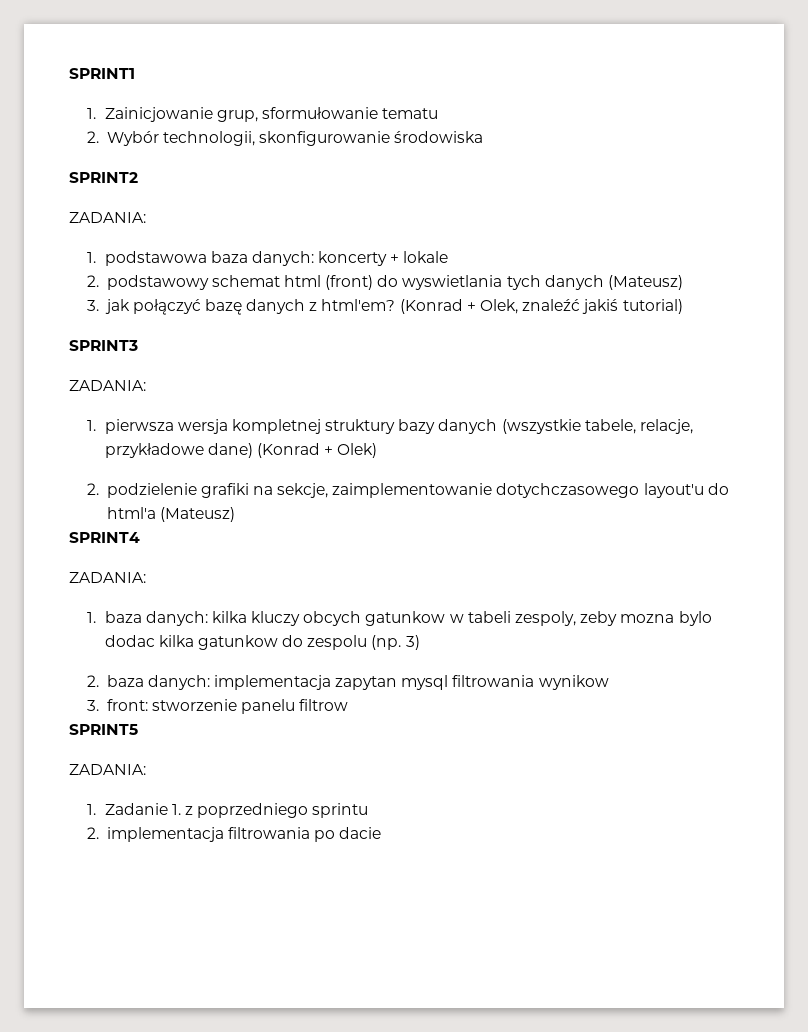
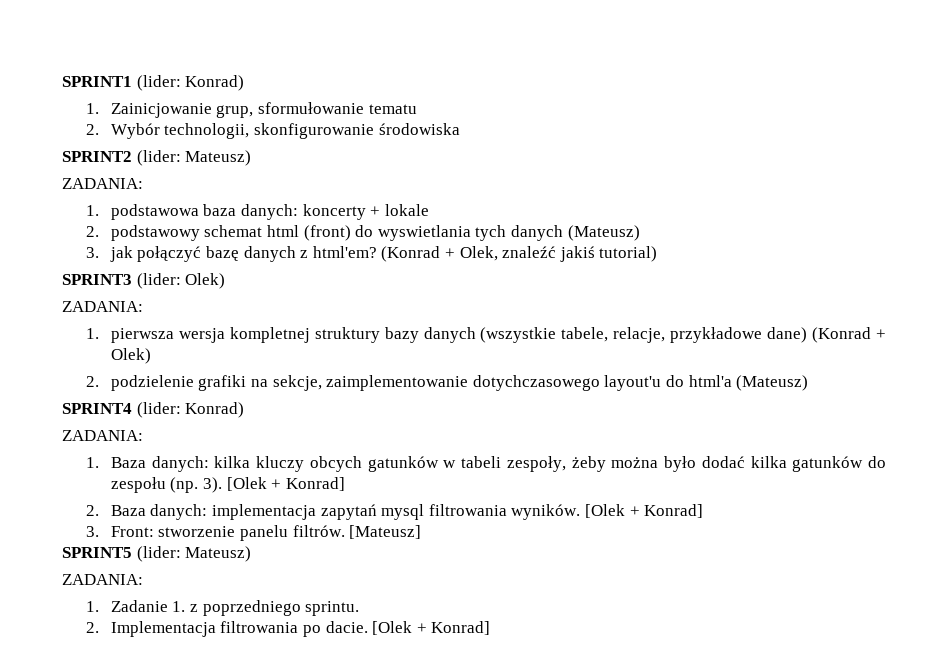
(135, 73) none -> [136,75,245,91] (lider: Konrad)
(138, 177) none -> [136,150,252,166] (lider: Mateusz)
(138, 345) none -> [136,273,226,289] (lider: Olek)
[69,572,146,583] [86,611,142,623] // ZADANIA: // 1. baza -> [136,402,245,418] [62,430,143,441] [86,457,146,468] (lider: Konrad) // ZADANIA: // 1. Baza
[365,611,446,626] gatunkow -> [367,456,439,472] gatunków
[514,611,712,626] [104,635,420,650] [86,675,144,687] zespoly, zeby mozna bylo dodac kilka gatunkow do zespolu (np. 3) // 2. baza -> [506,456,886,472] [110,477,345,493] [86,505,146,516] zespoły, żeby można było dodać kilka gatunków do zespołu (np. 3). [Olek + Konrad] // 2. Baza
[335,676,398,690] zapytan -> [320,504,377,520] zapytań
[538,675,609,690] [86,699,148,711] wynikow // 3. front: -> [511,504,704,520] [86,526,154,537] wyników. [Olek + Konrad] // 3. Front:
[299,699,349,711] filtrow -> [292,525,422,539] filtrów. [Mateusz]
(138, 729) none -> [136,546,252,562] (lider: Mateusz)
[312,803,369,818] [86,827,224,842] sprintu // 2. implementacja -> [305,601,360,616] [86,621,216,637] sprintu. // 2. Implementacja
[339,827,382,839] dacie -> [325,621,491,635] dacie. [Olek + Konrad]

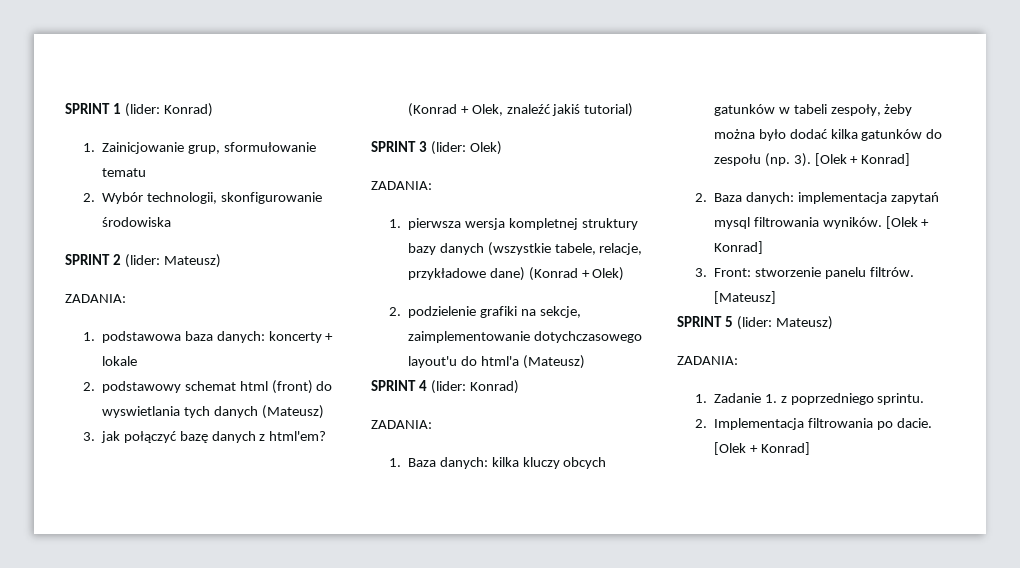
[62,76,132,87] SPRINT1 -> [65,103,121,114] SPRINT 1
[62,151,132,162] SPRINT2 -> [65,254,121,265] SPRINT 2
[62,274,132,285] SPRINT3 -> [371,141,427,152] SPRINT 3
[62,403,132,414] SPRINT4 -> [371,380,427,391] SPRINT 4
[62,547,132,558] SPRINT5 -> [677,316,733,327] SPRINT 5

